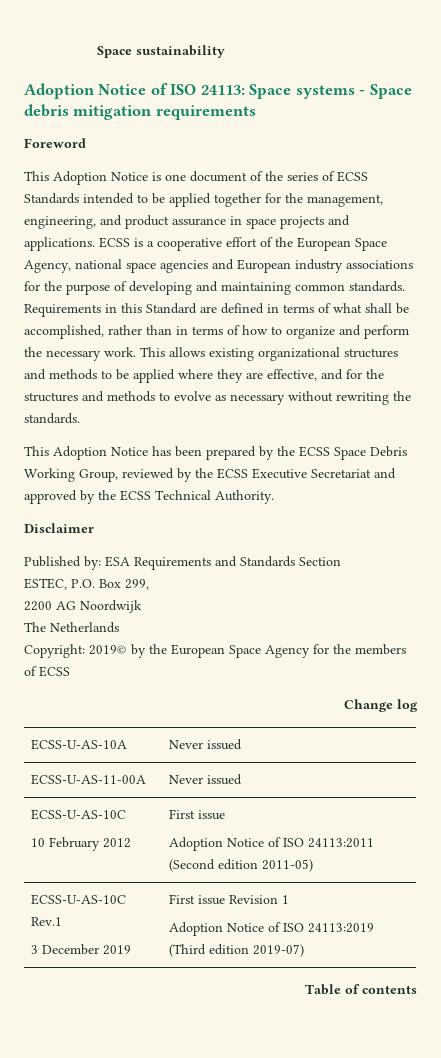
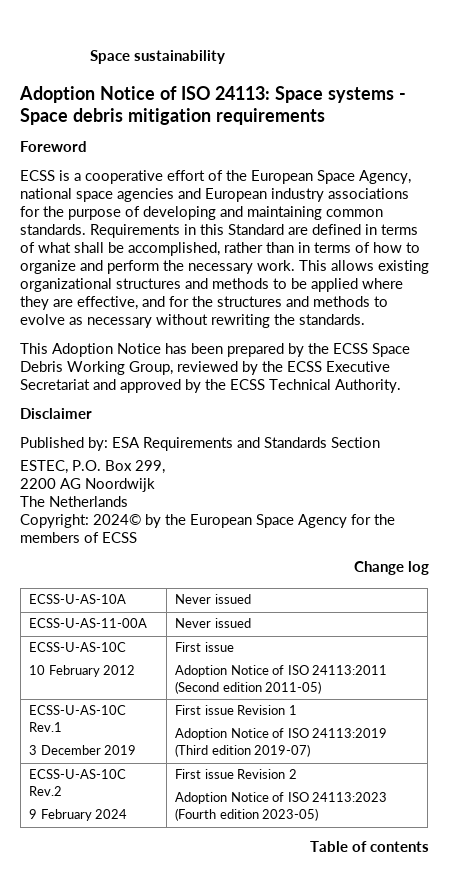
[24,171,368,185] [24,193,383,207] [24,215,350,229] [24,237,95,251] This Adoption Notice is one document of the series of ECSS Standards intended to be applied together for the management, engineering, and product assurance in space projects and applications. -> (87, 146) none
[89,645,127,655] 2019© -> [93,514,141,525] 2024©
(304, 950) none -> [29,769,127,779] [29,786,63,796] [29,809,128,821] [175,769,297,779] [175,792,388,804] [175,808,319,821] // ECSS-U-AS-10C Rev.2 // 9 February 2024 | First issue Revision 2 // Adoption Notice of ISO 24113:2023 (Fourth edition 2023-05)

